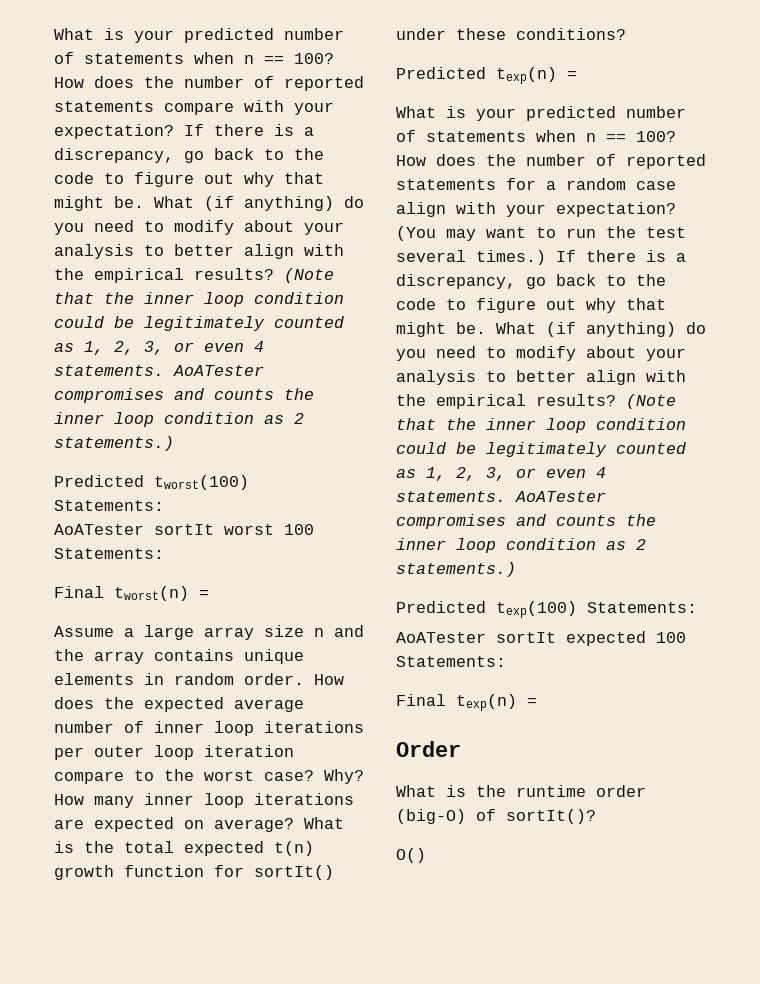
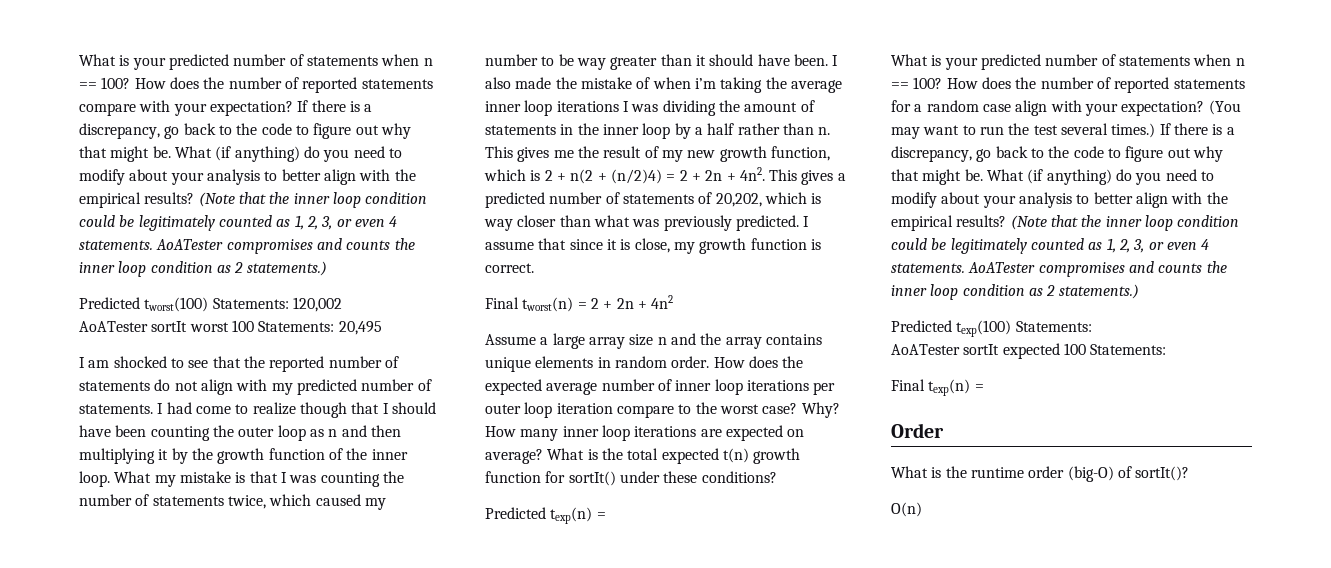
(164, 505) none -> [292,297,342,312] 120,002
[54,586,209,601] // Final tworst(n) = -> [338,321,382,335] [79,356,399,372] [79,379,432,395] [79,402,436,418] [79,425,401,441] [79,448,408,464] [79,471,404,487] [79,494,386,510] [485,54,839,70] [485,77,842,93] [485,100,815,116] [485,123,831,139] [485,146,830,162] [484,167,846,185] [485,192,822,208] [484,215,810,231] [485,238,821,254] [485,263,534,273] [485,295,674,312] 20,495 // I am shocked to see that the reported number of statements do not align with my predicted number of statements. I had come to realize though that I should have been counting the outer loop as n and then multiplying it by the growth function of the inner loop. What my mistake is that I was counting the number of statements twice, which caused my number to be way greater than it should have been. I also made the mistake of when i’m taking the average inner loop iterations I was dividing the amount of statements in the inner loop by a half rather than n. This gives me the result of my new growth function, which is 2 + n(2 + (n/2)4) = 2 + 2n + 4n2. This gives a predicted number of statements of 20,202, which is way closer than what was previously predicted. I assume that since it is close, my growth function is correct. // Final tworst(n) = 2 + 2n + 4n2
[396,848,426,863] O() -> [891,502,922,517] O(n)

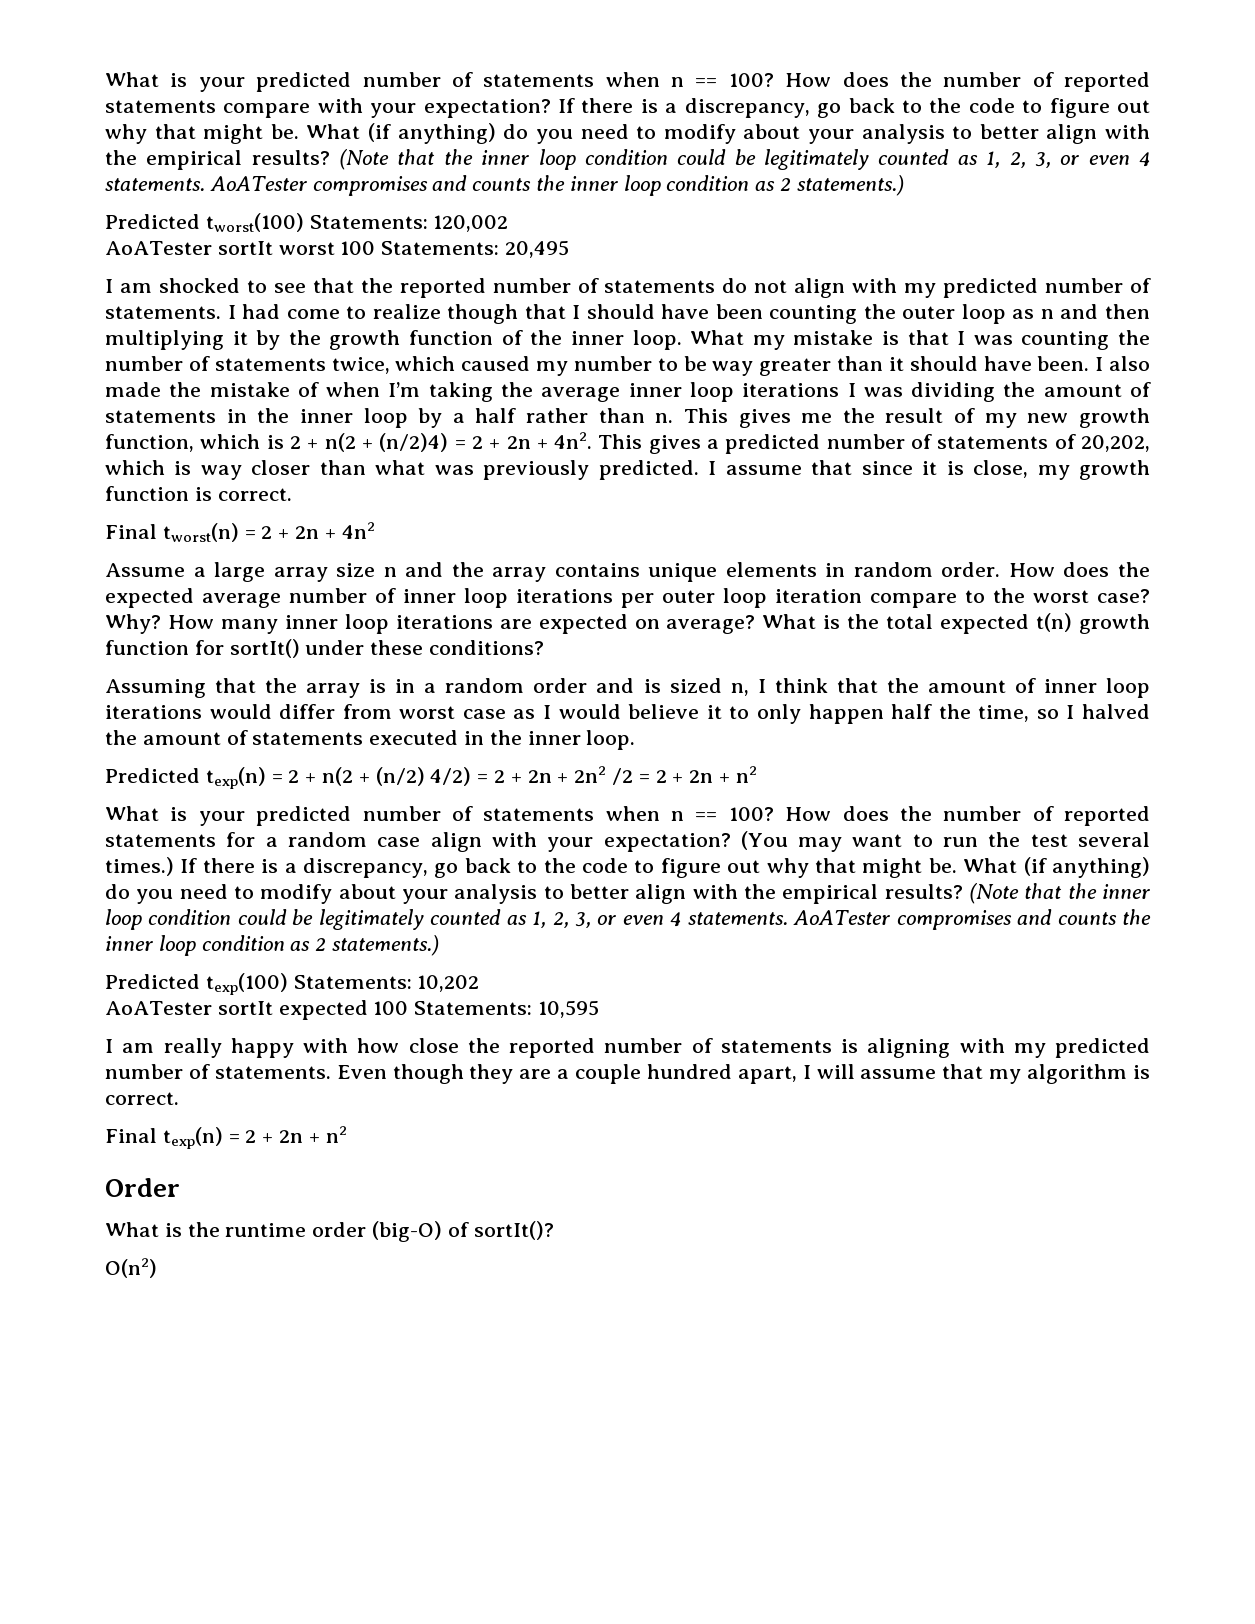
[694,78,716,89] i’m -> [388,382,421,397] I’m
[485,507,606,524] Predicted texp(n) = -> [105,678,1150,698] [105,704,1150,724] [105,730,636,750] [105,766,757,789] Assuming that the array is in a random order and is sized n, I think that the amount of inner loop iterations would differ from worst case as I would believe it to only happen half the time, so I halved the amount of statements executed in the inner loop. // Predicted texp(n) = 2 + n(2 + (n/2) 4/2) = 2 + 2n + 2n2 /2 = 2 + 2n + n2
(1092, 326) none -> [417,975,480,992] 10,202
[891,379,984,396] // Final texp(n) = -> [537,1000,599,1018] [105,1038,1150,1058] [105,1064,1150,1084] [105,1092,179,1105] [105,1126,347,1149] 10,595 // I am really happy with how close the reported number of statements is aligning with my predicted number of statements. Even though they are a couple hundred apart, I will assume that my algorithm is correct. // Final texp(n) = 2 + 2n + n2
[891,502,922,517] O(n) -> [105,1258,157,1278] O(n2)

